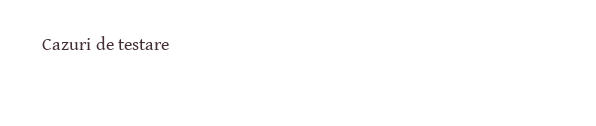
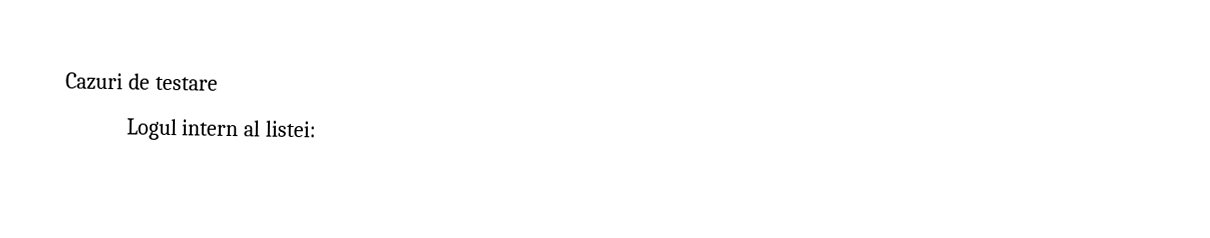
(170, 44) none -> [125,118,317,141] // Logul intern al listei:

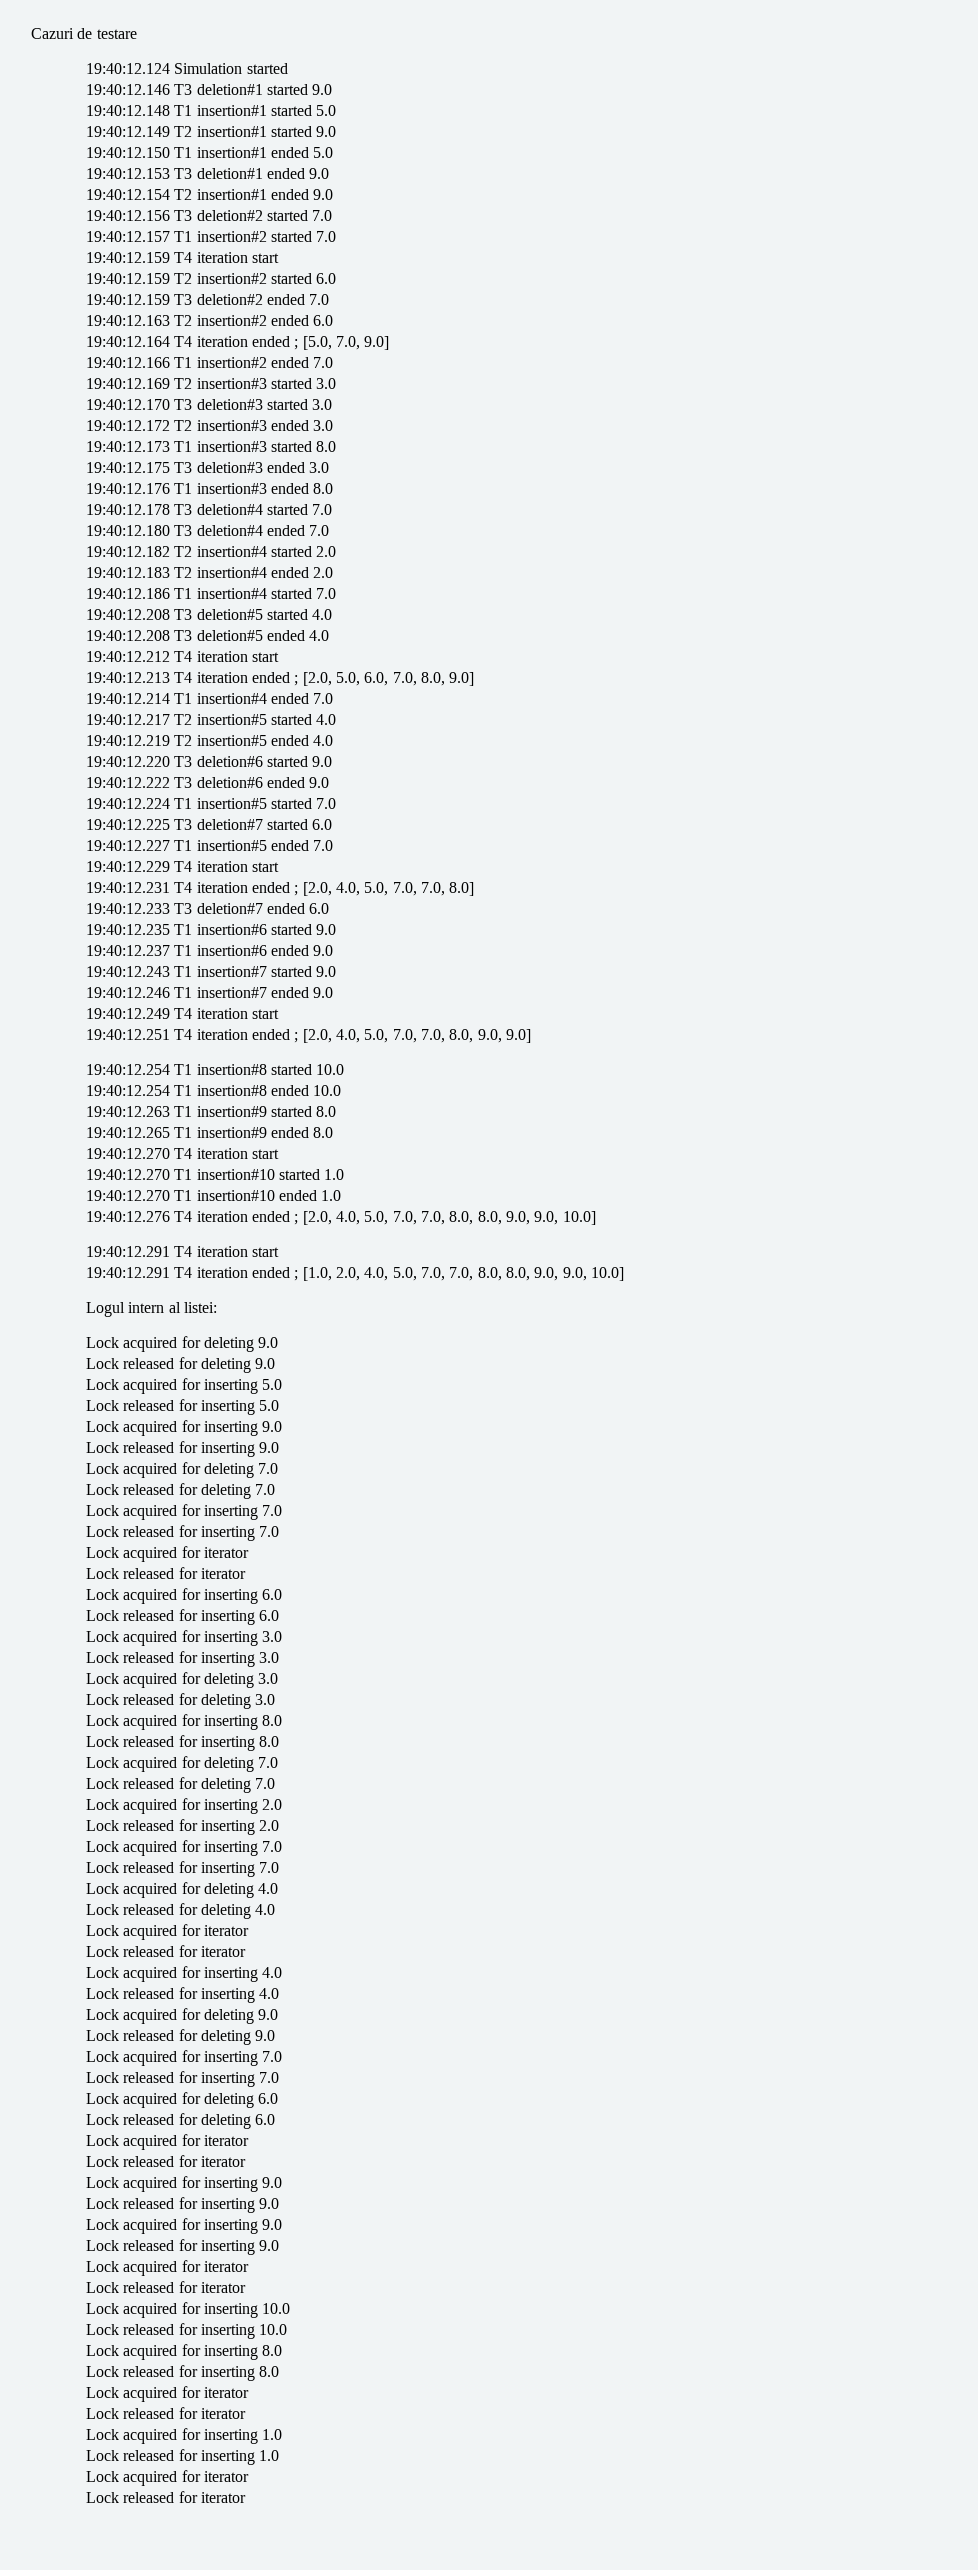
[125,118,317,141] Logul intern al listei: -> [86,63,288,74] [86,84,333,95] [86,105,337,116] [86,126,337,137] [86,147,334,158] [86,168,330,179] [86,189,334,200] [86,210,333,221] [86,231,337,242] [86,252,280,263] [86,273,337,284] [86,294,330,305] [86,315,334,326] [86,336,390,350] [86,357,334,368] [86,378,337,389] [86,399,333,410] [86,420,334,431] [86,441,337,452] [86,462,330,473] [86,483,334,494] [86,504,333,515] [86,525,330,536] [86,546,337,557] [86,567,334,578] [86,588,337,599] [86,609,333,620] [86,630,330,641] [86,651,280,662] [86,672,475,686] [86,693,334,704] [86,714,337,725] [86,735,334,746] [86,756,333,767] [86,777,330,788] [86,798,337,809] [86,819,333,830] [86,840,334,851] [86,861,280,872] [86,882,475,896] [86,903,330,914] [86,924,337,935] [86,945,334,956] [86,966,337,977] [86,987,334,998] [86,1008,280,1019] [86,1029,531,1043] [86,1064,345,1075] [86,1085,342,1096] [86,1106,337,1117] [86,1127,334,1138] [86,1148,280,1159] [86,1169,345,1180] [86,1190,342,1201] [86,1211,596,1225] [86,1246,280,1257] [86,1267,624,1281] [86,1302,218,1317] [86,1336,279,1352] [86,1357,276,1373] [86,1378,283,1394] [86,1399,280,1415] [86,1420,283,1436] [86,1441,280,1457] [86,1462,279,1478] [86,1483,276,1499] [86,1504,283,1520] [86,1525,280,1541] [86,1546,250,1562] [86,1567,247,1579] [86,1588,283,1604] [86,1609,280,1625] [86,1630,283,1646] [86,1651,280,1667] [86,1672,279,1688] [86,1693,276,1709] [86,1714,283,1730] [86,1735,280,1751] [86,1756,279,1772] [86,1777,276,1793] [86,1798,283,1814] [86,1819,280,1835] [86,1840,283,1856] [86,1861,280,1877] [86,1882,279,1898] [86,1903,276,1919] [86,1924,250,1940] [86,1945,247,1957] [86,1966,283,1982] [86,1987,280,2003] [86,2008,279,2024] [86,2029,276,2045] [86,2050,283,2066] [86,2071,280,2087] [86,2092,279,2108] [86,2113,276,2129] [86,2134,250,2150] [86,2155,247,2167] [86,2176,283,2192] [86,2197,280,2213] [86,2218,283,2234] [86,2239,280,2255] [86,2260,250,2276] [86,2281,247,2293] [86,2302,291,2318] [86,2323,288,2339] [86,2344,283,2360] [86,2365,280,2381] [86,2386,250,2402] [86,2407,247,2419] [86,2428,283,2444] [86,2449,280,2465] [86,2470,250,2486] [86,2491,247,2503] 19:40:12.124 Simulation started // 19:40:12.146 T3 deletion#1 started 9.0 // 19:40:12.148 T1 insertion#1 started 5.0 // 19:40:12.149 T2 insertion#1 started 9.0 // 19:40:12.150 T1 insertion#1 ended 5.0 // 19:40:12.153 T3 deletion#1 ended 9.0 // 19:40:12.154 T2 insertion#1 ended 9.0 // 19:40:12.156 T3 deletion#2 started 7.0 // 19:40:12.157 T1 insertion#2 started 7.0 // 19:40:12.159 T4 iteration start // 19:40:12.159 T2 insertion#2 started 6.0 // 19:40:12.159 T3 deletion#2 ended 7.0 // 19:40:12.163 T2 insertion#2 ended 6.0 // 19:40:12.164 T4 iteration ended ; [5.0, 7.0, 9.0] // 19:40:12.166 T1 insertion#2 ended 7.0 // 19:40:12.169 T2 insertion#3 started 3.0 // 19:40:12.170 T3 deletion#3 started 3.0 // 19:40:12.172 T2 insertion#3 ended 3.0 // 19:40:12.173 T1 insertion#3 started 8.0 // 19:40:12.175 T3 deletion#3 ended 3.0 // 19:40:12.176 T1 insertion#3 ended 8.0 // 19:40:12.178 T3 deletion#4 started 7.0 // 19:40:12.180 T3 deletion#4 ended 7.0 // 19:40:12.182 T2 insertion#4 started 2.0 // 19:40:12.183 T2 insertion#4 ended 2.0 // 19:40:12.186 T1 insertion#4 started 7.0 // 19:40:12.208 T3 deletion#5 started 4.0 // 19:40:12.208 T3 deletion#5 ended 4.0 // 19:40:12.212 T4 iteration start // 19:40:12.213 T4 iteration ended ; [2.0, 5.0, 6.0, 7.0, 8.0, 9.0] // 19:40:12.214 T1 insertion#4 ended 7.0 // 19:40:12.217 T2 insertion#5 started 4.0 // 19:40:12.219 T2 insertion#5 ended 4.0 // 19:40:12.220 T3 deletion#6 started 9.0 // 19:40:12.222 T3 deletion#6 ended 9.0 // 19:40:12.224 T1 insertion#5 started 7.0 // 19:40:12.225 T3 deletion#7 started 6.0 // 19:40:12.227 T1 insertion#5 ended 7.0 // 19:40:12.229 T4 iteration start // 19:40:12.231 T4 iteration ended ; [2.0, 4.0, 5.0, 7.0, 7.0, 8.0] // 19:40:12.233 T3 deletion#7 ended 6.0 // 19:40:12.235 T1 insertion#6 started 9.0 // 19:40:12.237 T1 insertion#6 ended 9.0 // 19:40:12.243 T1 insertion#7 started 9.0 // 19:40:12.246 T1 insertion#7 ended 9.0 // 19:40:12.249 T4 iteration start // 19:40:12.251 T4 iteration ended ; [2.0, 4.0, 5.0, 7.0, 7.0, 8.0, 9.0, 9.0] // 19:40:12.254 T1 insertion#8 started 10.0 // 19:40:12.254 T1 insertion#8 ended 10.0 // 19:40:12.263 T1 insertion#9 started 8.0 // 19:40:12.265 T1 insertion#9 ended 8.0 // 19:40:12.270 T4 iteration start // 19:40:12.270 T1 insertion#10 started 1.0 // 19:40:12.270 T1 insertion#10 ended 1.0 // 19:40:12.276 T4 iteration ended ; [2.0, 4.0, 5.0, 7.0, 7.0, 8.0, 8.0, 9.0, 9.0, 10.0] // 19:40:12.291 T4 iteration start // 19:40:12.291 T4 iteration ended ; [1.0, 2.0, 4.0, 5.0, 7.0, 7.0, 8.0, 8.0, 9.0, 9.0, 10.0] // Logul intern al listei: // Lock acquired for deleting 9.0 // Lock released for deleting 9.0 // Lock acquired for inserting 5.0 // Lock released for inserting 5.0 // Lock acquired for inserting 9.0 // Lock released for inserting 9.0 // Lock acquired for deleting 7.0 // Lock released for deleting 7.0 // Lock acquired for inserting 7.0 // Lock released for inserting 7.0 // Lock acquired for iterator // Lock released for iterator // Lock acquired for inserting 6.0 // Lock released for inserting 6.0 // Lock acquired for inserting 3.0 // Lock released for inserting 3.0 // Lock acquired for deleting 3.0 // Lock released for deleting 3.0 // Lock acquired for inserting 8.0 // Lock released for inserting 8.0 // Lock acquired for deleting 7.0 // Lock released for deleting 7.0 // Lock acquired for inserting 2.0 // Lock released for inserting 2.0 // Lock acquired for inserting 7.0 // Lock released for inserting 7.0 // Lock acquired for deleting 4.0 // Lock released for deleting 4.0 // Lock acquired for iterator // Lock released for iterator // Lock acquired for inserting 4.0 // Lock released for inserting 4.0 // Lock acquired for deleting 9.0 // Lock released for deleting 9.0 // Lock acquired for inserting 7.0 // Lock released for inserting 7.0 // Lock acquired for deleting 6.0 // Lock released for deleting 6.0 // Lock acquired for iterator // Lock released for iterator // Lock acquired for inserting 9.0 // Lock released for inserting 9.0 // Lock acquired for inserting 9.0 // Lock released for inserting 9.0 // Lock acquired for iterator // Lock released for iterator // Lock acquired for inserting 10.0 // Lock released for inserting 10.0 // Lock acquired for inserting 8.0 // Lock released for inserting 8.0 // Lock acquired for iterator // Lock released for iterator // Lock acquired for inserting 1.0 // Lock released for inserting 1.0 // Lock acquired for iterator // Lock released for iterator

